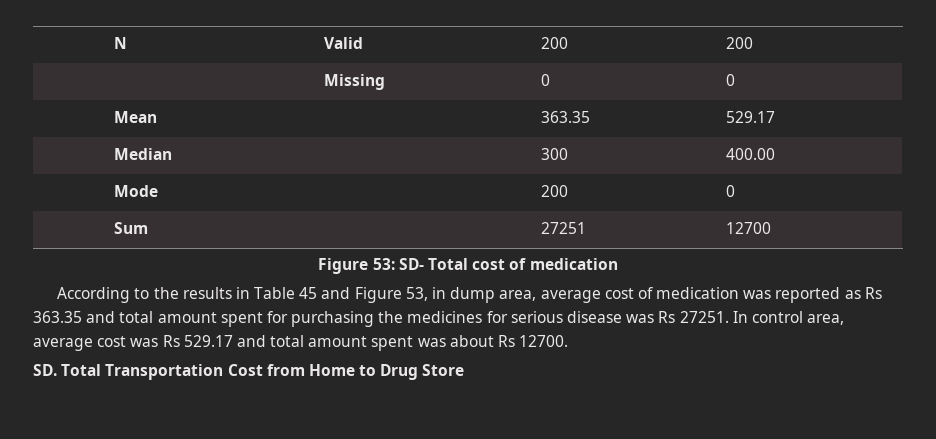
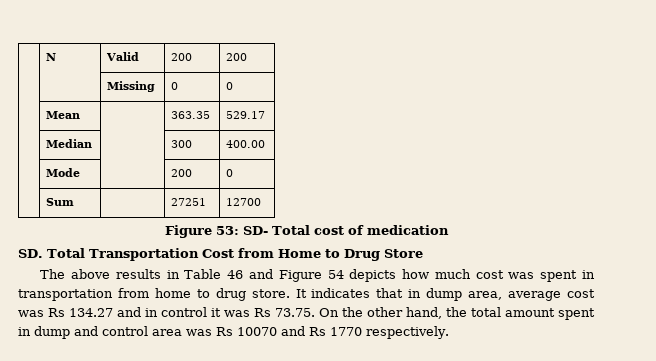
[57,287,882,303] [33,311,845,327] [33,335,569,351] // According to the results in Table 45 and Figure 53, in dump area, average cost of medication was reported as Rs 363.35 and total amount spent for purchasing the medicines for serious disease was Rs 27251. In control area, average cost was Rs 529.17 and total amount spent was about Rs 12700. -> (449, 230) none
(465, 370) none -> [40,269,595,282] [18,288,595,301] [18,307,595,320] [18,326,449,339] // The above results in Table 46 and Figure 54 depicts how much cost was spent in transportation from home to drug store. It indicates that in dump area, average cost was Rs 134.27 and in control it was Rs 73.75. On the other hand, the total amount spent in dump and control area was Rs 10070 and Rs 1770 respectively.

